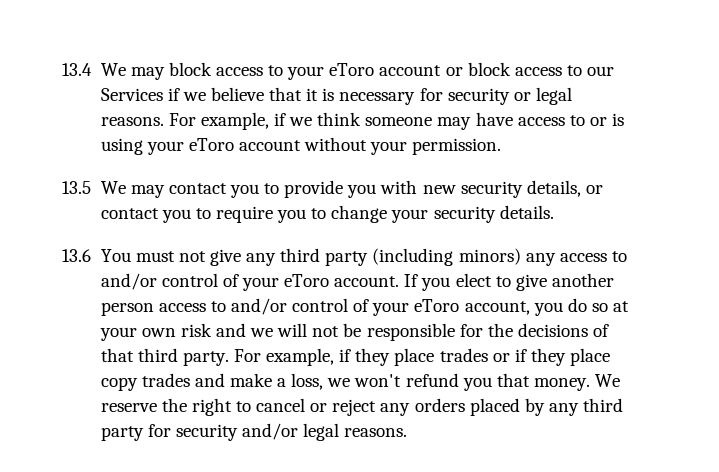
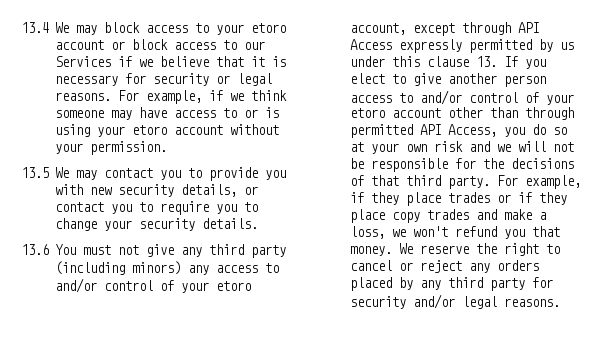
[329,63,375,76] eToro -> [250,23,286,33] etoro
[188,138,234,151] eToro -> [131,125,167,135] etoro
[284,274,400,287] eToro account. -> [215,281,251,291] [349,22,539,36] [349,39,574,53] [349,56,497,67] etoro account, except through API Access expressly permitted by us under this clause 13.
[414,299,530,315] eToro account, -> [349,107,574,120] [349,124,497,138] etoro account other than through permitted API Access,

